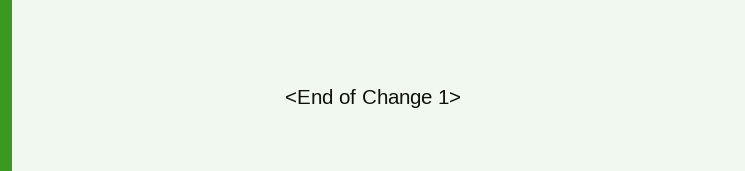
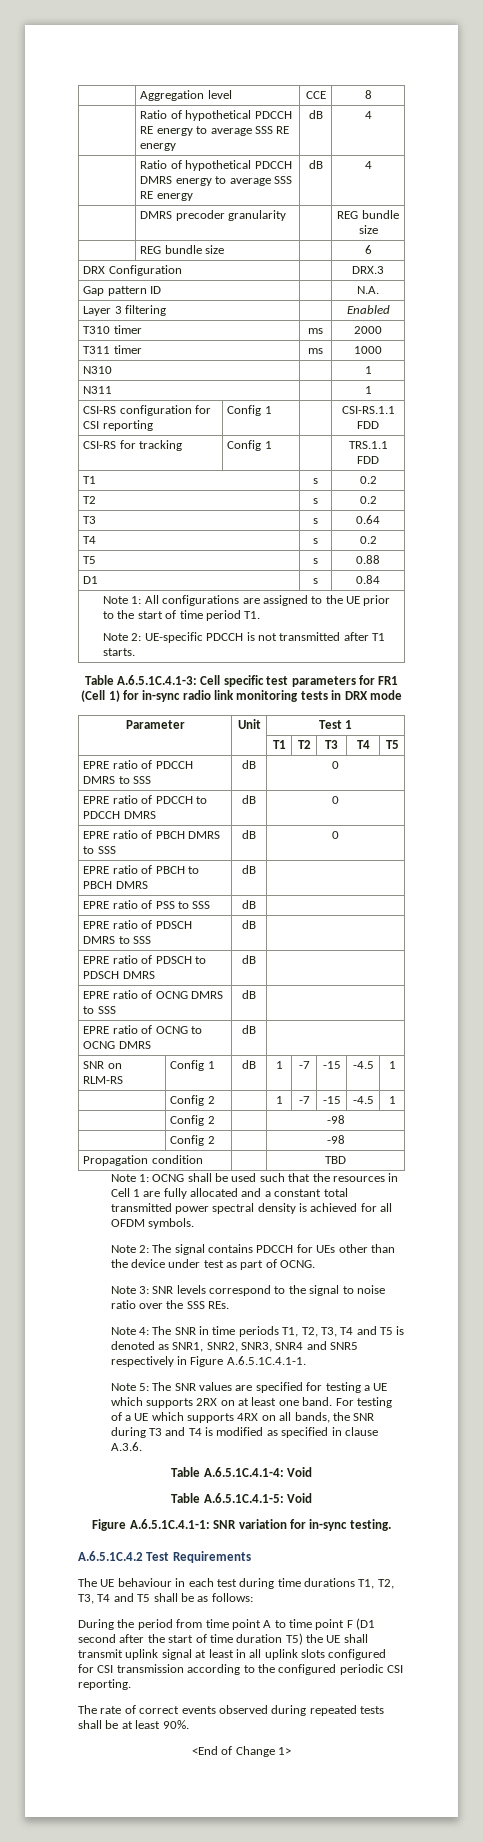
(284, 96) none -> [140,90,232,101] [305,91,326,99] [364,90,372,99] [140,110,292,121] [140,126,290,136] [140,143,177,151] [308,110,323,119] [364,111,372,119] [140,160,292,171] [140,176,292,186] [140,191,193,201] [308,160,323,169] [364,161,372,169] [140,210,287,221] [337,210,399,219] [358,225,378,234] [140,245,225,254] [364,245,372,254] [83,265,182,276] [352,266,384,274] [83,286,162,296] [357,286,379,294] [83,305,167,316] [346,305,390,314] [83,325,142,334] [308,328,323,334] [354,326,382,334] [83,345,142,354] [308,348,323,354] [354,346,382,354] [83,366,113,374] [364,366,372,374] [83,386,113,394] [364,386,372,394] [83,405,212,416] [83,420,153,431] [227,405,272,416] [341,406,395,414] [357,421,379,429] [83,440,183,451] [227,440,272,451] [348,441,388,449] [357,456,379,464] [83,476,97,484] [313,478,318,484] [359,476,377,484] [83,496,97,504] [313,498,318,504] [359,496,377,504] [83,516,97,524] [313,518,318,524] [356,515,380,524] [83,536,97,544] [313,538,318,544] [359,536,377,544] [83,556,97,564] [313,558,318,564] [356,555,380,564] [83,576,99,584] [313,578,318,584] [356,575,380,584] [103,595,391,606] [103,610,261,621] [103,632,386,643] [103,648,136,656] [84,675,399,687] [81,690,402,702] [125,720,185,729] [237,719,261,729] [318,720,353,729] [272,740,286,749] [297,740,311,749] [325,740,338,749] [356,740,370,749] [385,740,399,749] [83,760,193,769] [83,776,152,784] [242,760,256,769] [332,761,339,769] [83,795,207,804] [83,811,156,819] [242,795,256,804] [332,796,339,804] [83,830,220,839] [83,846,116,854] [242,830,256,839] [332,831,339,839] [83,865,199,874] [83,881,148,889] [242,865,256,874] [83,900,211,909] [242,900,256,909] [83,920,192,929] [83,936,152,944] [242,920,256,929] [83,955,206,964] [83,971,155,979] [242,955,256,964] [83,990,223,999] [83,1006,116,1014] [242,990,256,999] [83,1025,202,1034] [83,1041,151,1049] [242,1025,256,1034] [83,1061,122,1069] [83,1076,124,1084] [170,1060,215,1071] [242,1060,256,1069] [275,1061,283,1069] [298,1061,310,1069] [322,1061,341,1069] [352,1061,374,1069] [388,1061,396,1069] [170,1095,215,1106] [275,1096,283,1104] [298,1096,310,1104] [322,1096,341,1104] [352,1096,374,1104] [388,1096,396,1104] [170,1115,215,1126] [326,1115,345,1124] [170,1135,215,1146] [326,1135,345,1144] [83,1155,203,1166] [325,1156,346,1164] [110,1173,399,1182] [110,1188,348,1199] [110,1203,393,1214] [110,1218,194,1229] [110,1244,395,1255] [110,1259,316,1270] [110,1285,385,1296] [110,1300,230,1309] [110,1326,405,1337] [110,1341,359,1352] [110,1356,306,1367] [110,1382,388,1393] [110,1397,392,1408] [110,1412,375,1423] [110,1427,378,1438] [110,1442,142,1451] [171,1467,312,1477] [171,1493,312,1503] [92,1519,391,1531] [78,1551,251,1563] [78,1578,394,1589] [78,1593,253,1604] [78,1618,376,1630] [78,1633,368,1645] [78,1649,387,1660] [78,1664,403,1675] [78,1679,131,1690] [78,1705,384,1716] [78,1720,189,1729] | Aggregation level | CCE | 8 // | Ratio of hypothetical PDCCH RE energy to average SSS RE energy | dB | 4 // | Ratio of hypothetical PDCCH DMRS energy to average SSS RE energy | dB | 4 // | DMRS precoder granularity | | REG bundle size // | REG bundle size | | 6 // DRX Configuration | | DRX.3 // Gap pattern ID | | N.A. // Layer 3 filtering | | Enabled // T310 timer | ms | 2000 // T311 timer | ms | 1000 // N310 | | 1 // N311 | | 1 // CSI-RS configuration for CSI reporting | Config 1 | | CSI-RS.1.1 FDD // CSI-RS for tracking | Config 1 | | TRS.1.1 FDD // T1 | s | 0.2 // T2 | s | 0.2 // T3 | s | 0.64 // T4 | s | 0.2 // T5 | s | 0.88 // D1 | s | 0.84 // Note 1: All configurations are assigned to the UE prior to the start of time period T1. // Note 2: UE-specific PDCCH is not transmitted after T1 starts. // Table A.6.5.1C.4.1-3: Cell specific test parameters for FR1 (Cell 1) for in-sync radio link monitoring tests in DRX mode // Parameter | Unit | Test 1 // | | T1 | T2 | T3 | T4 | T5 // EPRE ratio of PDCCH DMRS to SSS | dB | 0 // EPRE ratio of PDCCH to PDCCH DMRS | dB | 0 // EPRE ratio of PBCH DMRS to SSS | dB | 0 // EPRE ratio of PBCH to PBCH DMRS | dB | // EPRE ratio of PSS to SSS | dB | // EPRE ratio of PDSCH DMRS to SSS | dB | // EPRE ratio of PDSCH to PDSCH DMRS | dB | // EPRE ratio of OCNG DMRS to SSS | dB | // EPRE ratio of OCNG to OCNG DMRS | dB | // SNR on RLM-RS | Config 1 | dB | 1 | -7 | -15 | -4.5 | 1 // | Config 2 | | 1 | -7 | -15 | -4.5 | 1 // | Config 2 | | -98 // | Config 2 | | -98 // Propagation condition | | TBD // Note 1: OCNG shall be used such that the resources in Cell 1 are fully allocated and a constant total transmitted power spectral density is achieved for all OFDM symbols. // Note 2: The signal contains PDCCH for UEs other than the device under test as part of OCNG. // Note 3: SNR levels correspond to the signal to noise ratio over the SSS REs. // Note 4: The SNR in time periods T1, T2, T3, T4 and T5 is denoted as SNR1, SNR2, SNR3, SNR4 and SNR5 respectively in Figure A.6.5.1C.4.1-1. // Note 5: The SNR values are specified for testing a UE which supports 2RX on at least one band. For testing of a UE which supports 4RX on all bands, the SNR during T3 and T4 is modified as specified in clause A.3.6. // Table A.6.5.1C.4.1-4: Void // Table A.6.5.1C.4.1-5: Void // Figure A.6.5.1C.4.1-1: SNR variation for in-sync testing. // A.6.5.1C.4.2 Test Requirements // The UE behaviour in each test during time durations T1, T2, T3, T4 and T5 shall be as follows: // During the period from time point A to time point F (D1 second after the start of time duration T5) the UE shall transmit uplink signal at least in all uplink slots configured for CSI transmission according to the configured periodic CSI reporting. // The rate of correct events observed during repeated tests shall be at least 90%. //

